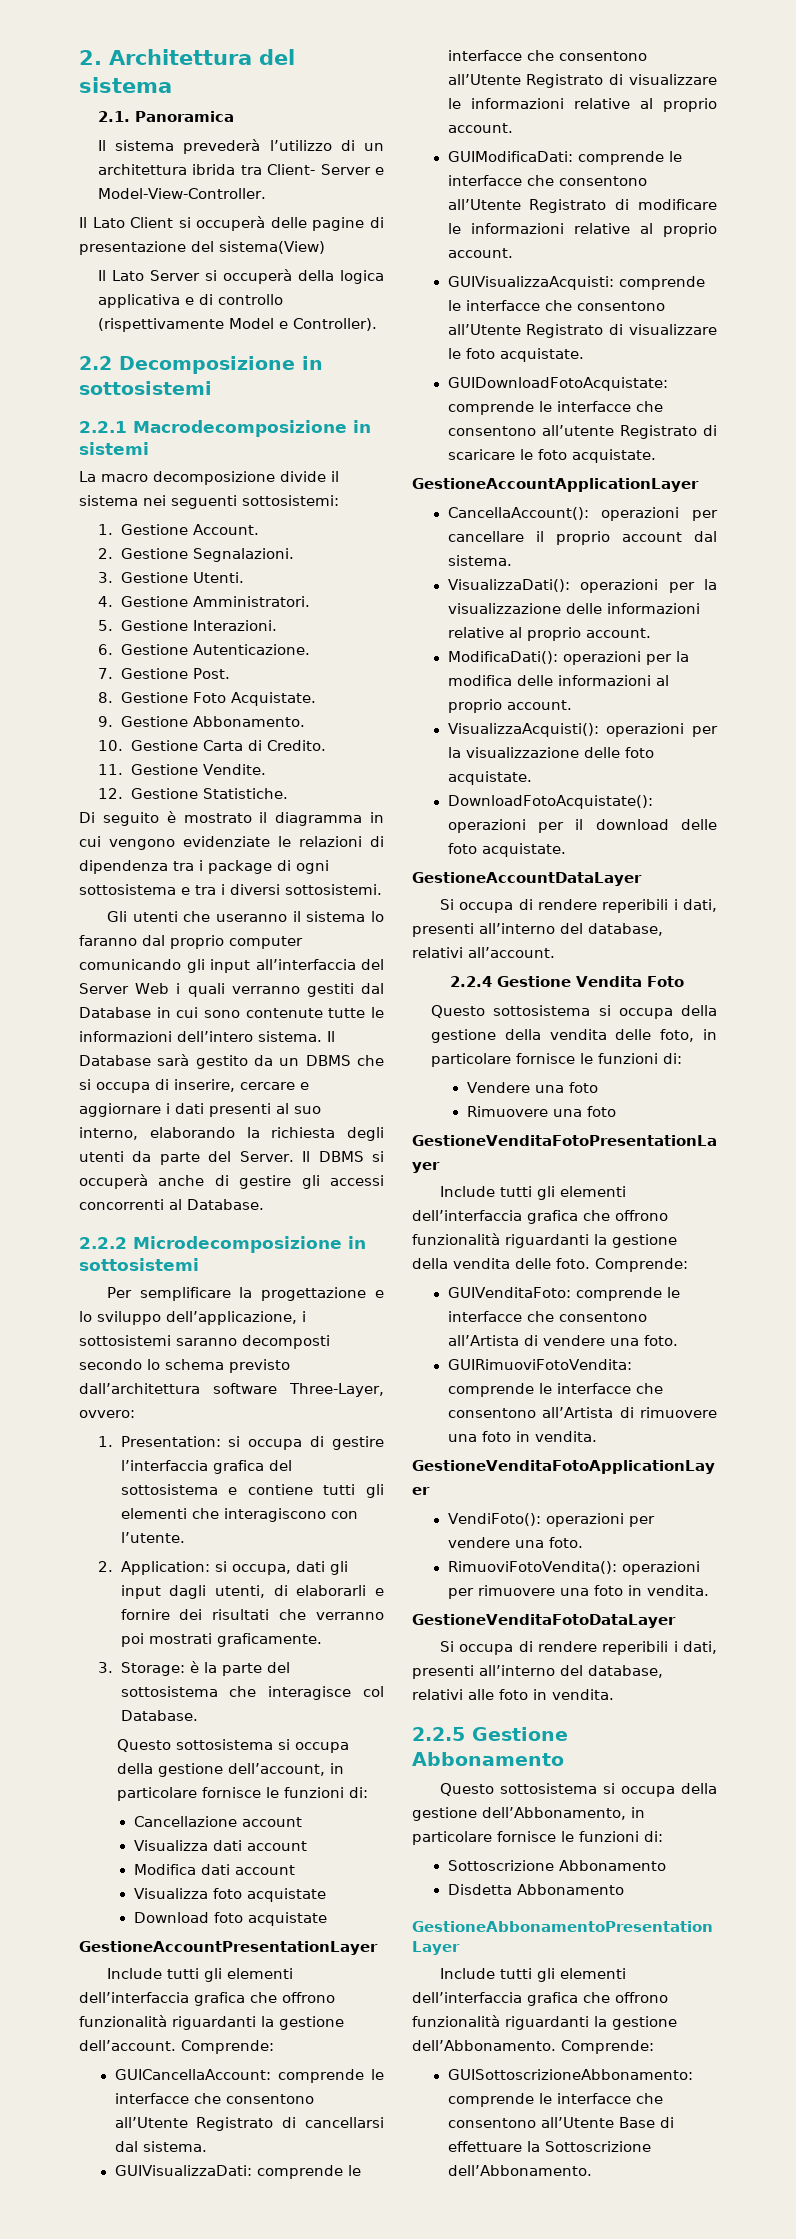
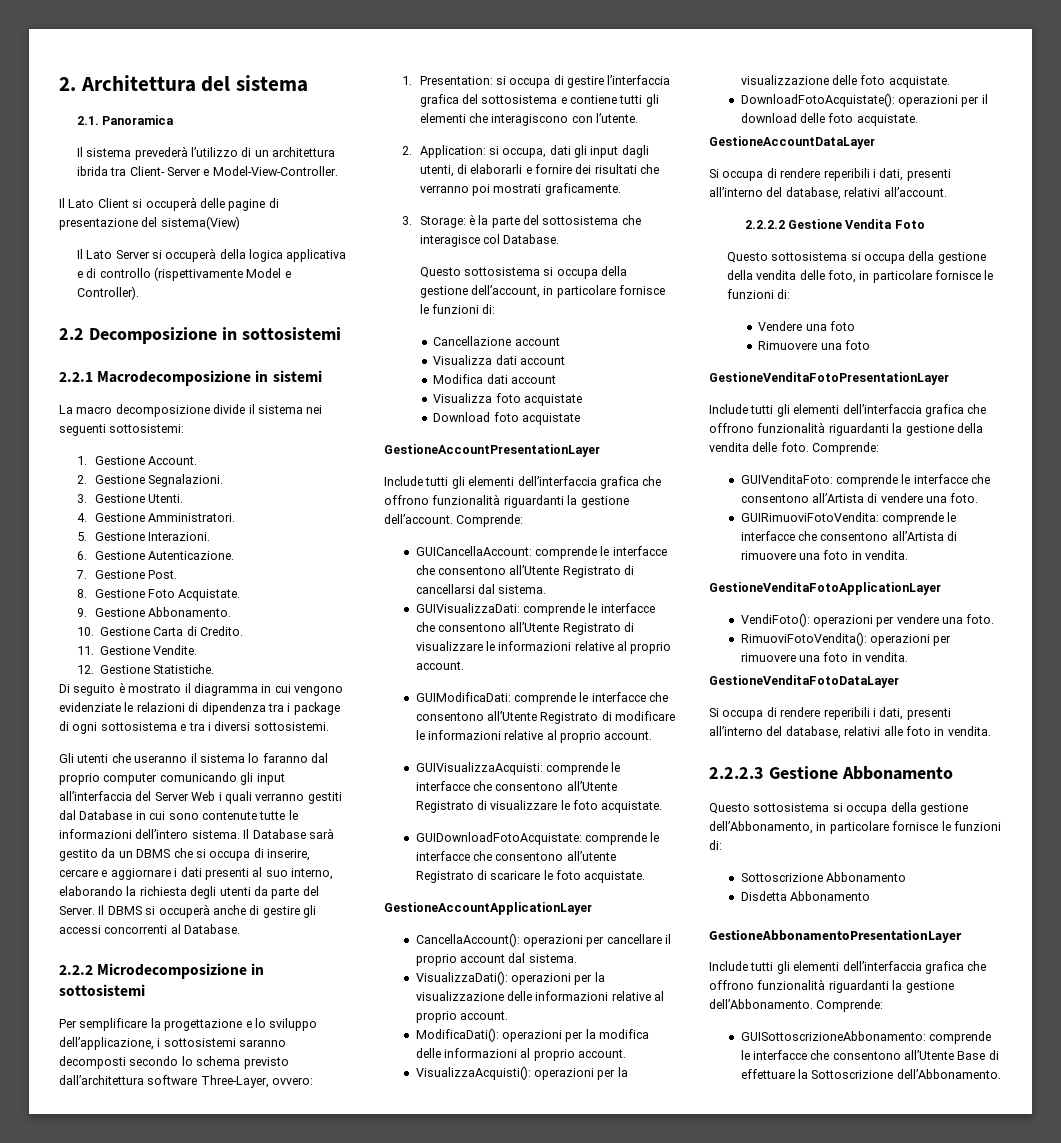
[450,976,493,987] 2.2.4 -> [744,220,785,229] 2.2.2.2
[412,1727,465,1741] 2.2.5 -> [709,767,764,779] 2.2.2.3

